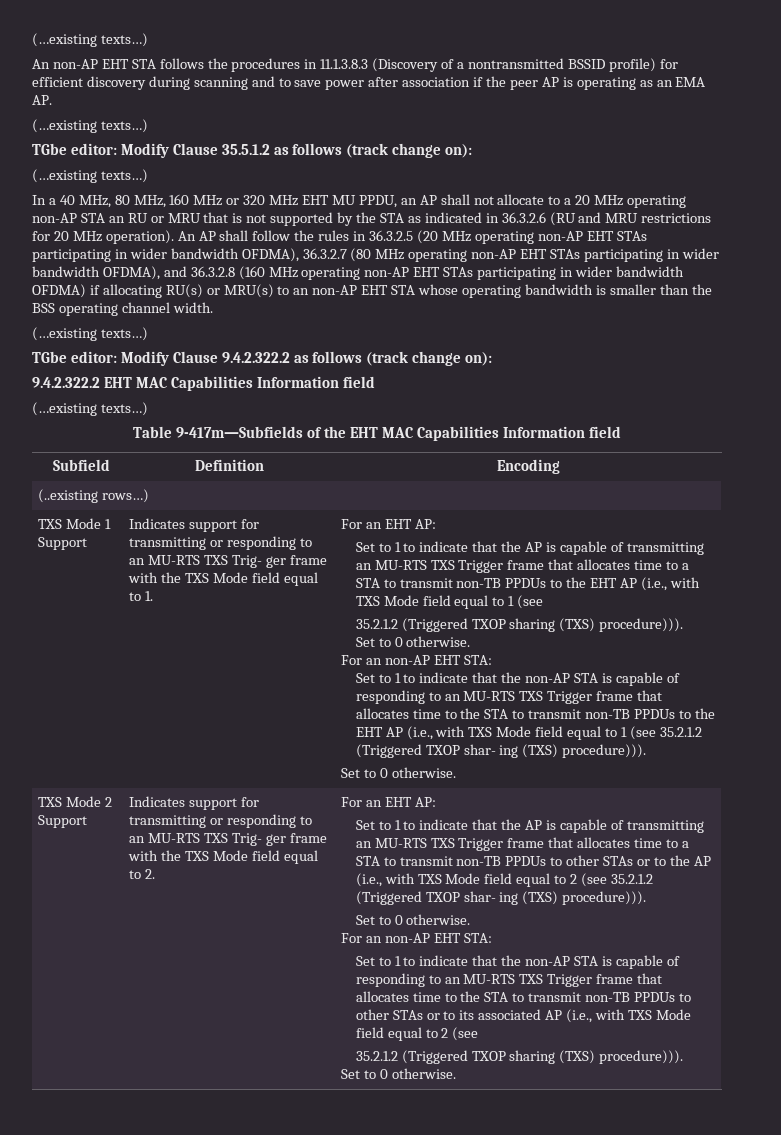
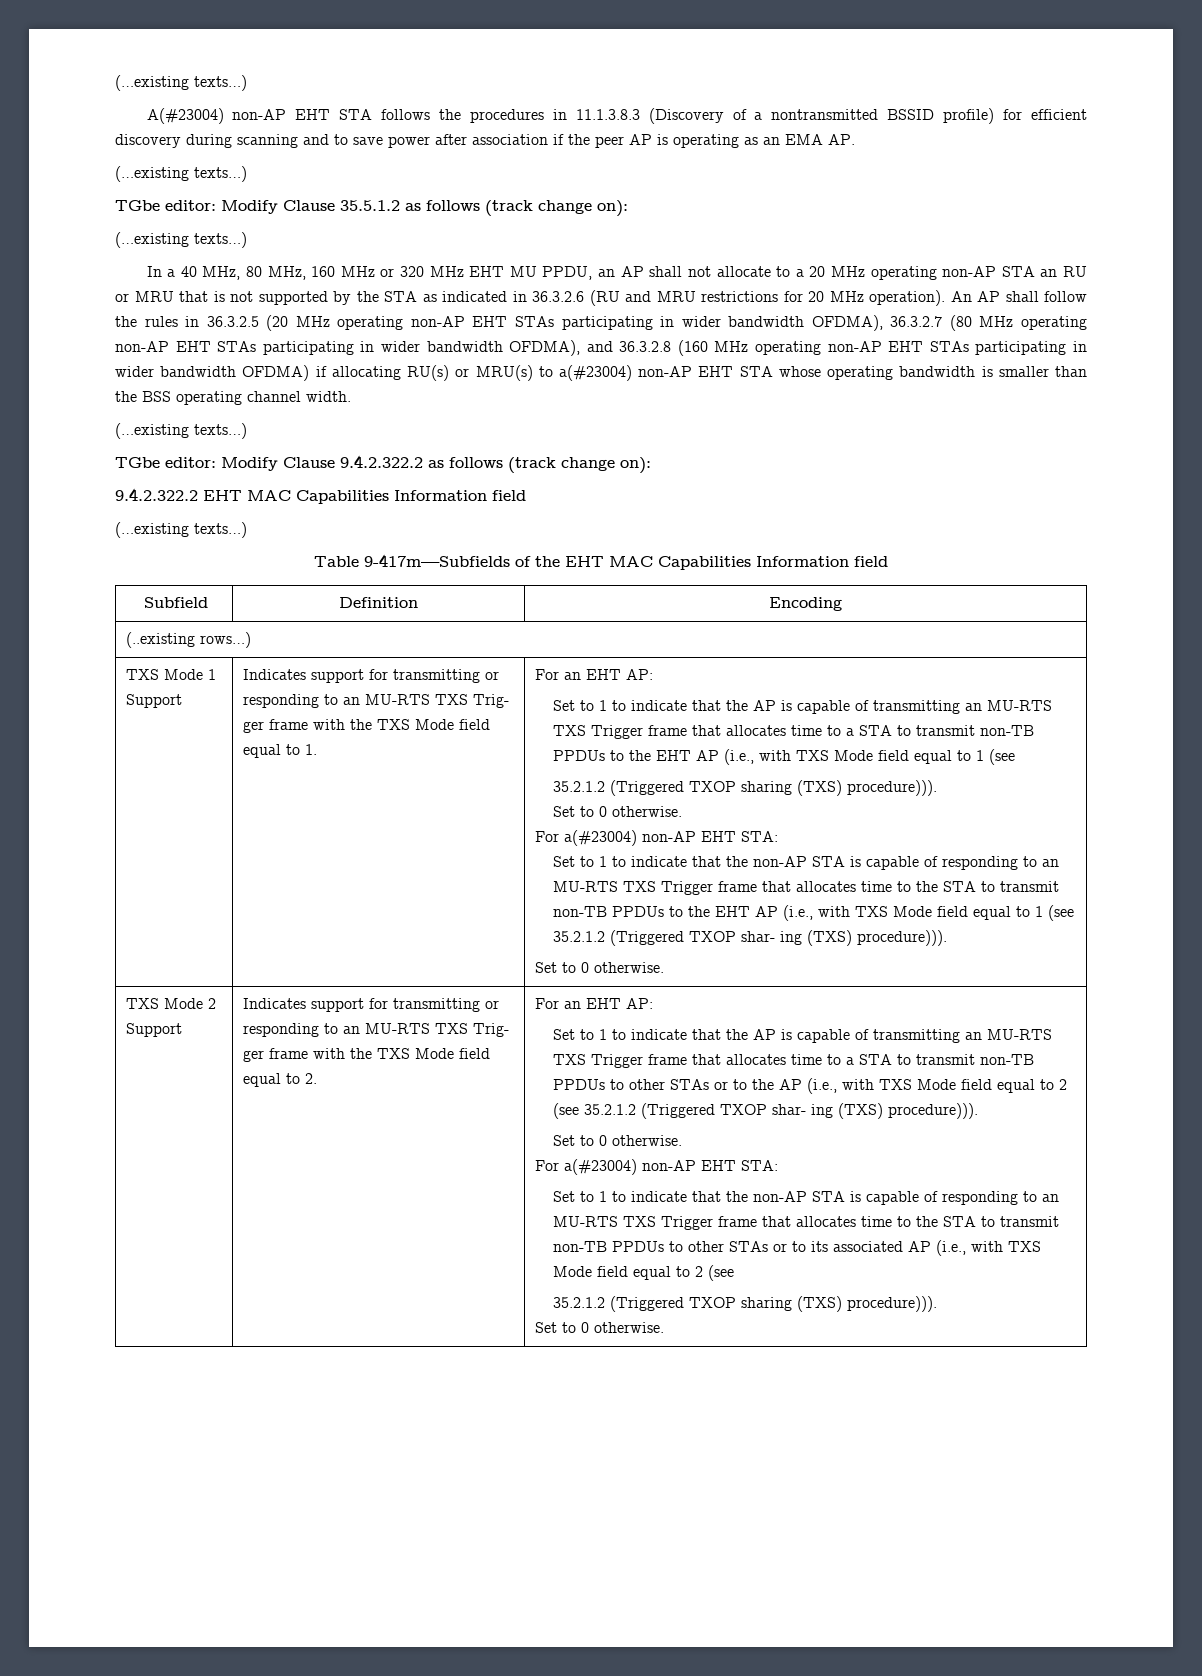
[32,33,148,47] [32,59,50,69] (…existing texts…) // An -> [115,75,247,91] [146,108,224,124] (…existing texts…) // A(#23004)
[293,288,310,295] an -> [559,365,632,381] a(#23004)
[366,658,383,665] an -> [563,830,637,846] a(#23004)
[366,936,383,943] an -> [563,1159,637,1175] a(#23004)

